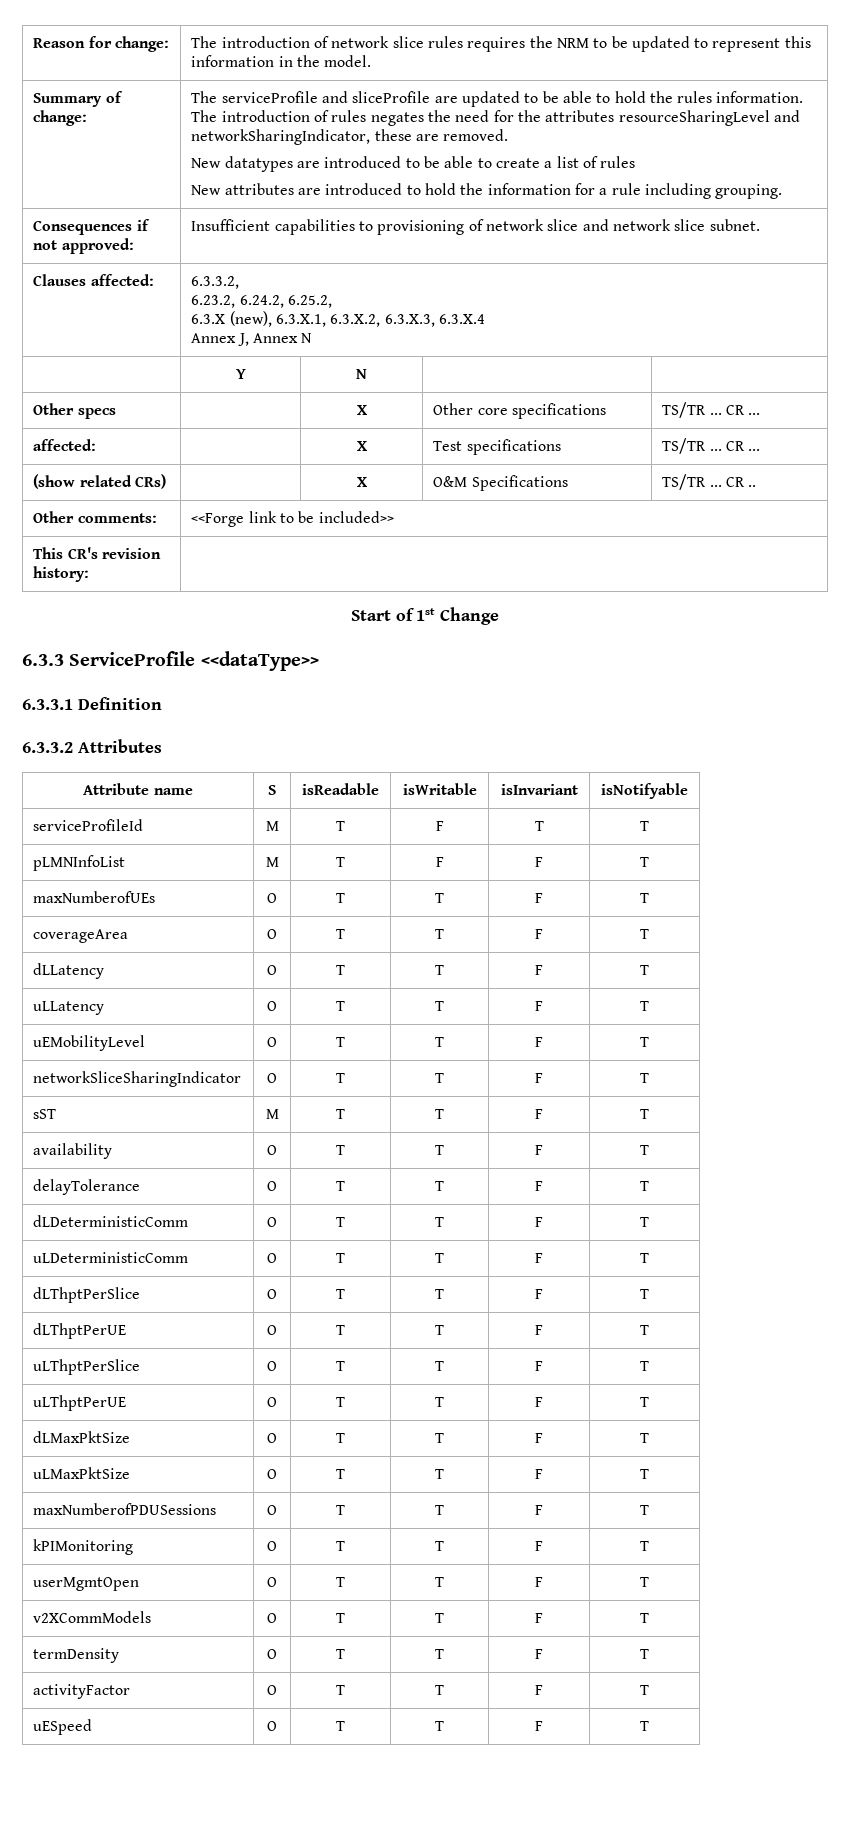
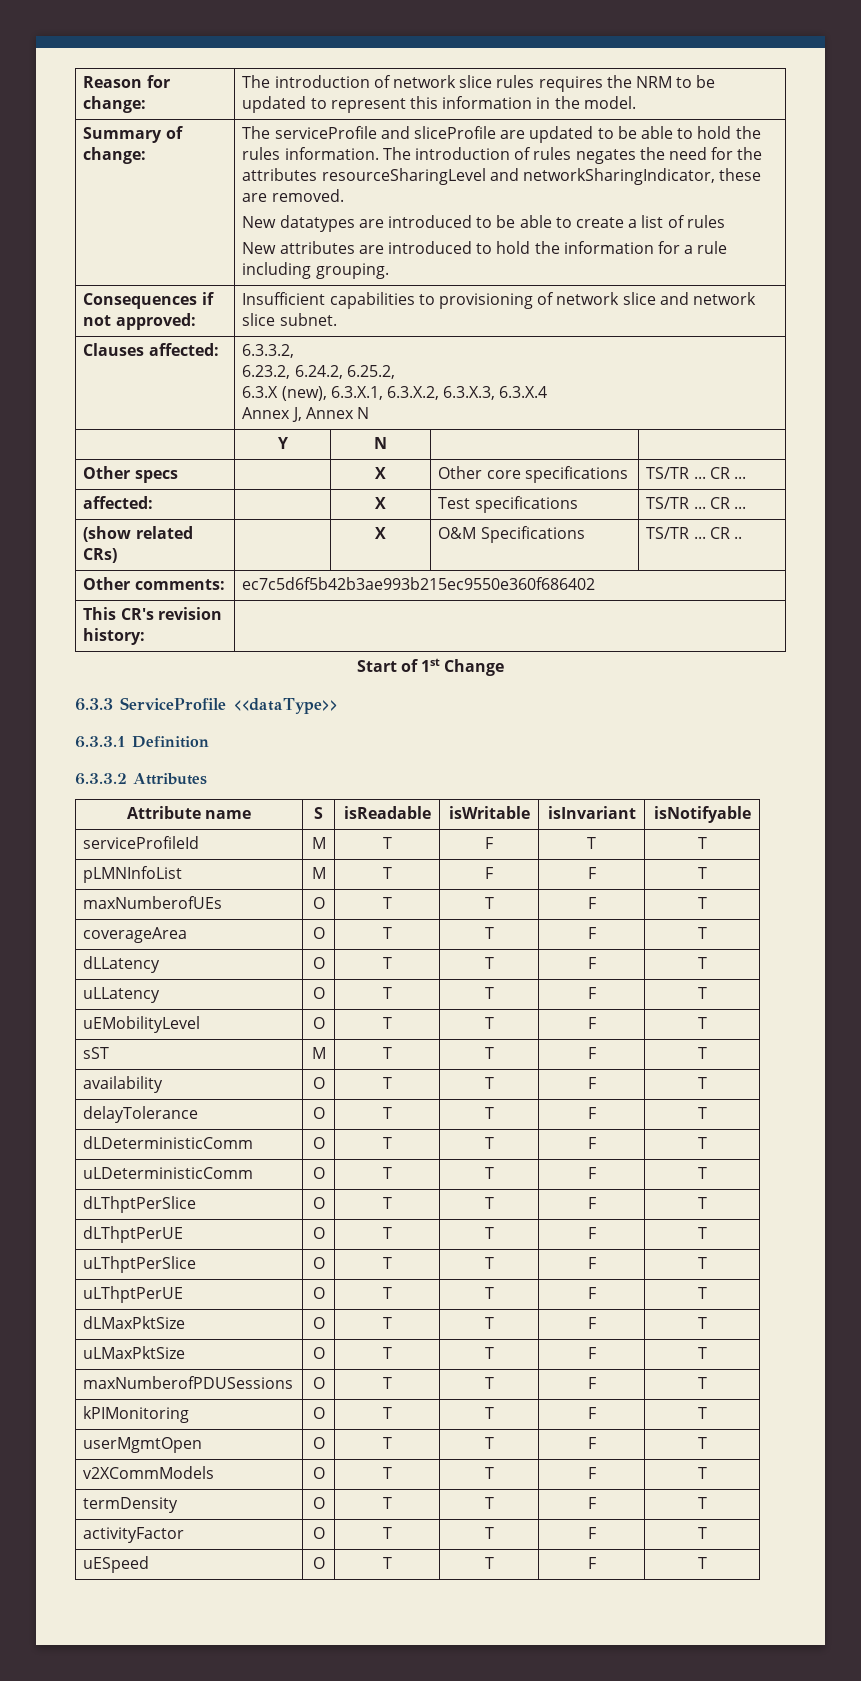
[191,511,394,527] <<Forge link to be included>> -> [242,577,596,590] ec7c5d6f5b42b3ae993b215ec9550e360f686402
[33,1071,242,1087] [267,1073,277,1083] [336,1073,346,1083] [435,1073,445,1083] [535,1073,543,1083] [640,1073,649,1083] // networkSliceSharingIndicator | O | T | T | F | T -> (707, 1023) none

